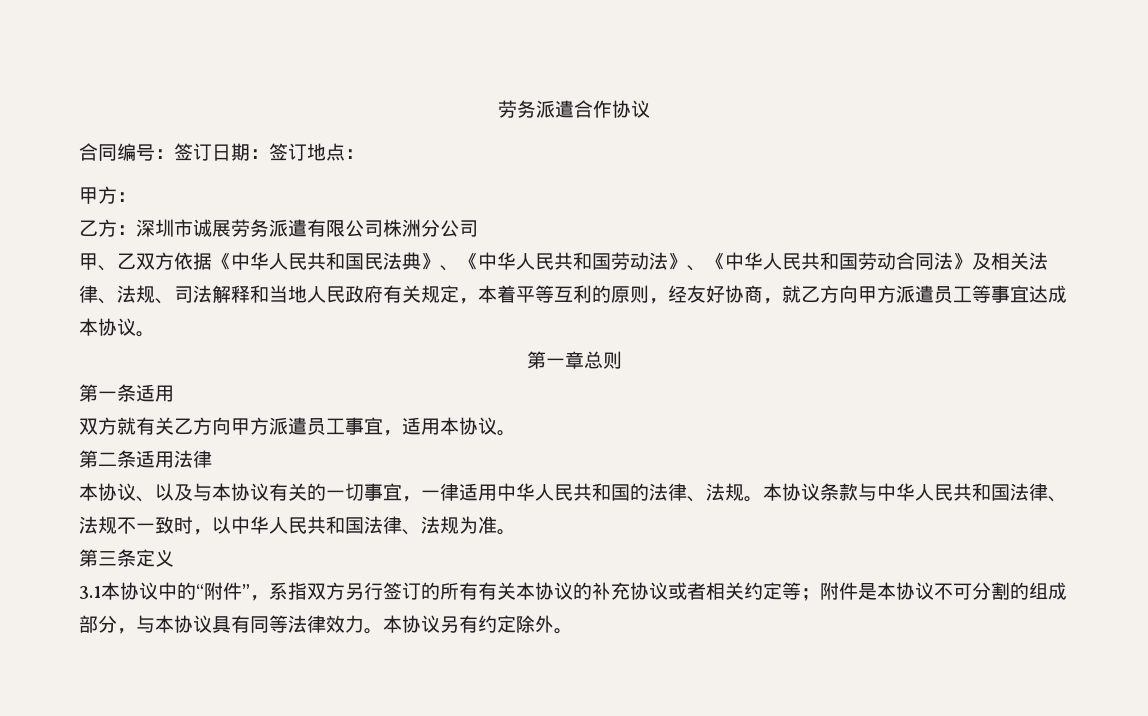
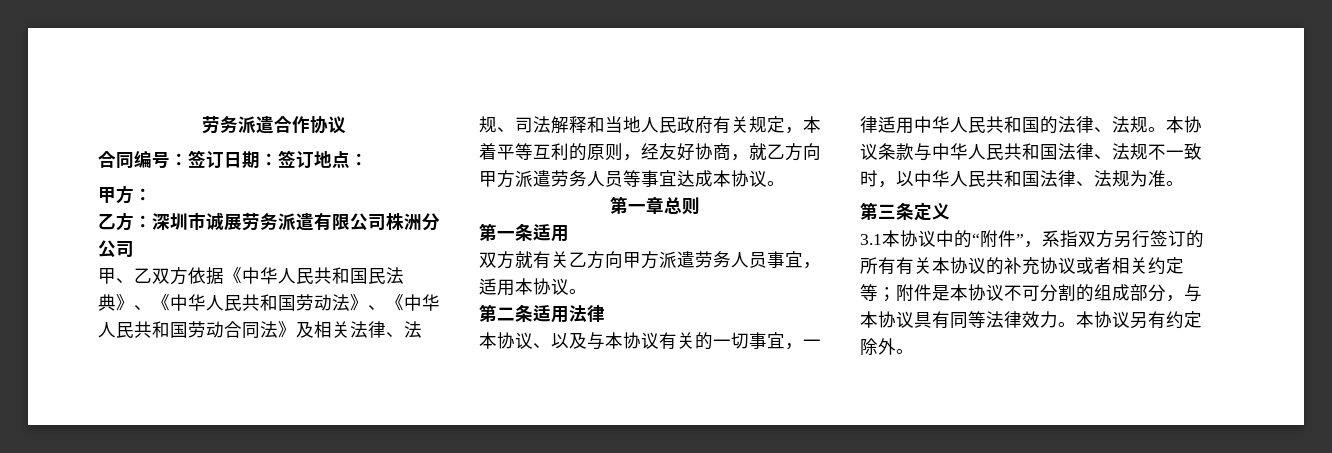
[934,286,972,303] 员工 -> [551,170,623,187] 劳务人员
[307,418,345,435] 员工 -> [695,251,767,268] 劳务人员

